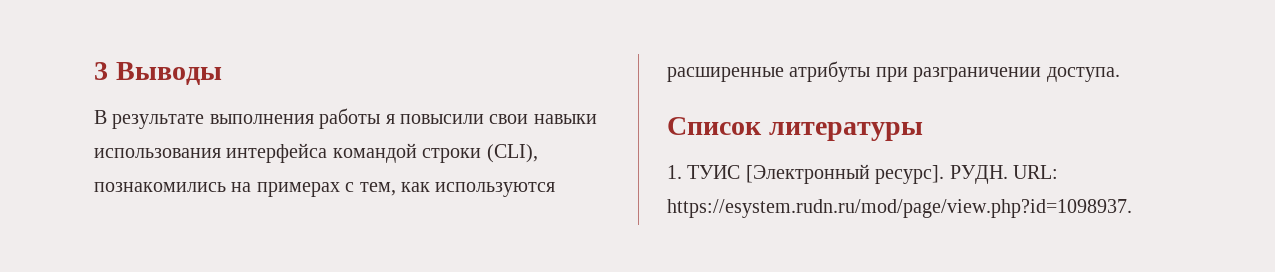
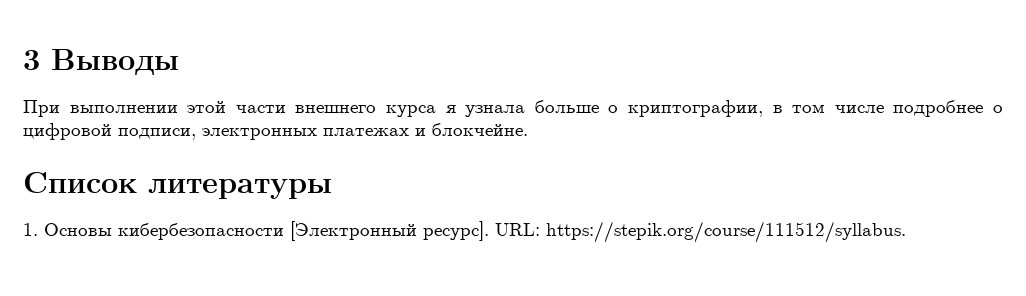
[94,108,597,129] [94,143,538,163] [94,182,556,197] [667,61,1120,82] [667,117,923,141] [667,164,1058,184] [667,199,1132,218] В результате выполнения работы я повысили свои навыки использования интерфейса командой строки (CLI), познакомились на примерах с тем, как используются расширенные атрибуты при разграничении доступа. // Список литературы // 1. ТУИС [Электронный ресурс]. РУДН. URL: https://esystem.rudn.ru/mod/page/view.php?id=1098937. -> [23,100,1004,117] [23,123,528,140] [23,172,332,199] [23,221,906,243] При выполнении этой части внешнего курса я узнала больше о криптографии, в том числе подробнее о цифровой подписи, электронных платежах и блокчейне. // Список литературы // 1. Основы кибербезопасности [Электронный ресурс]. URL: https://stepik.org/course/111512/syllabus.

